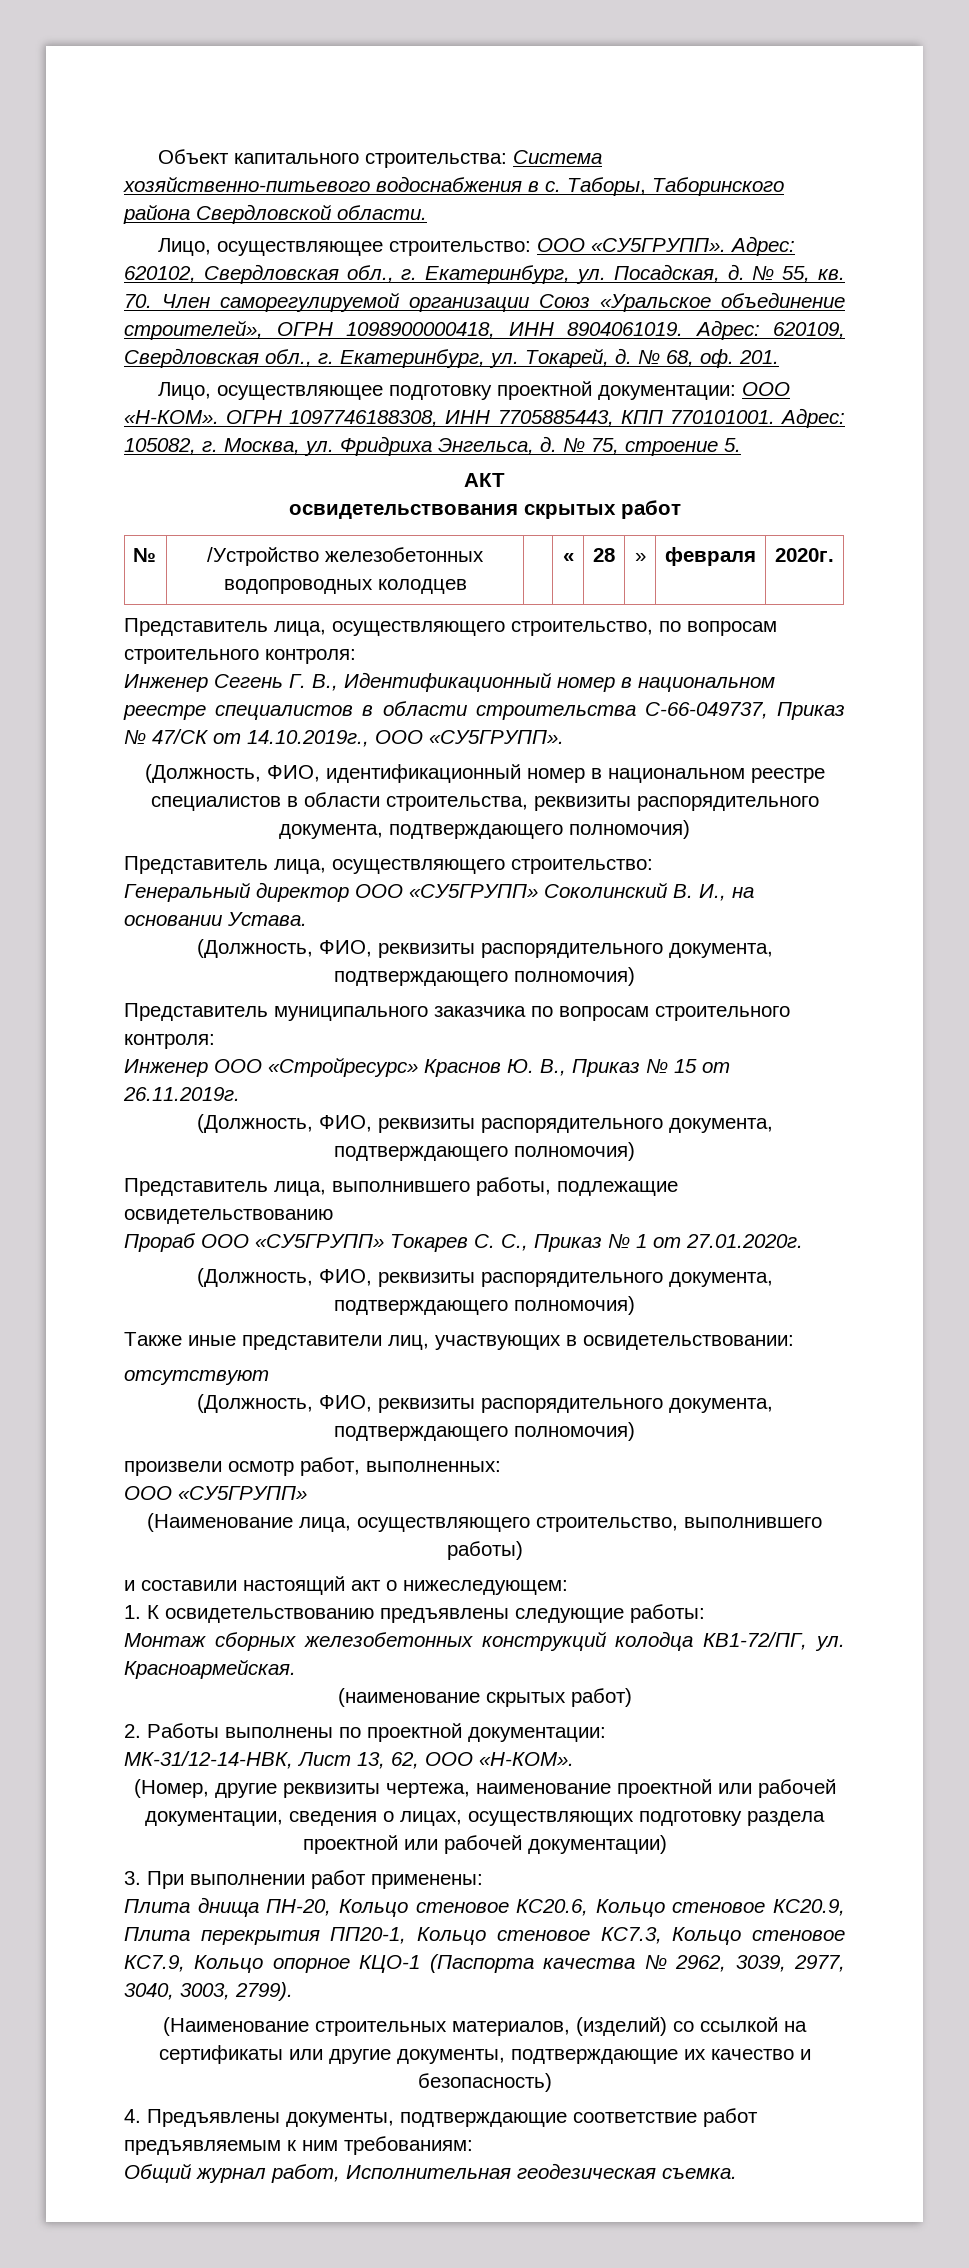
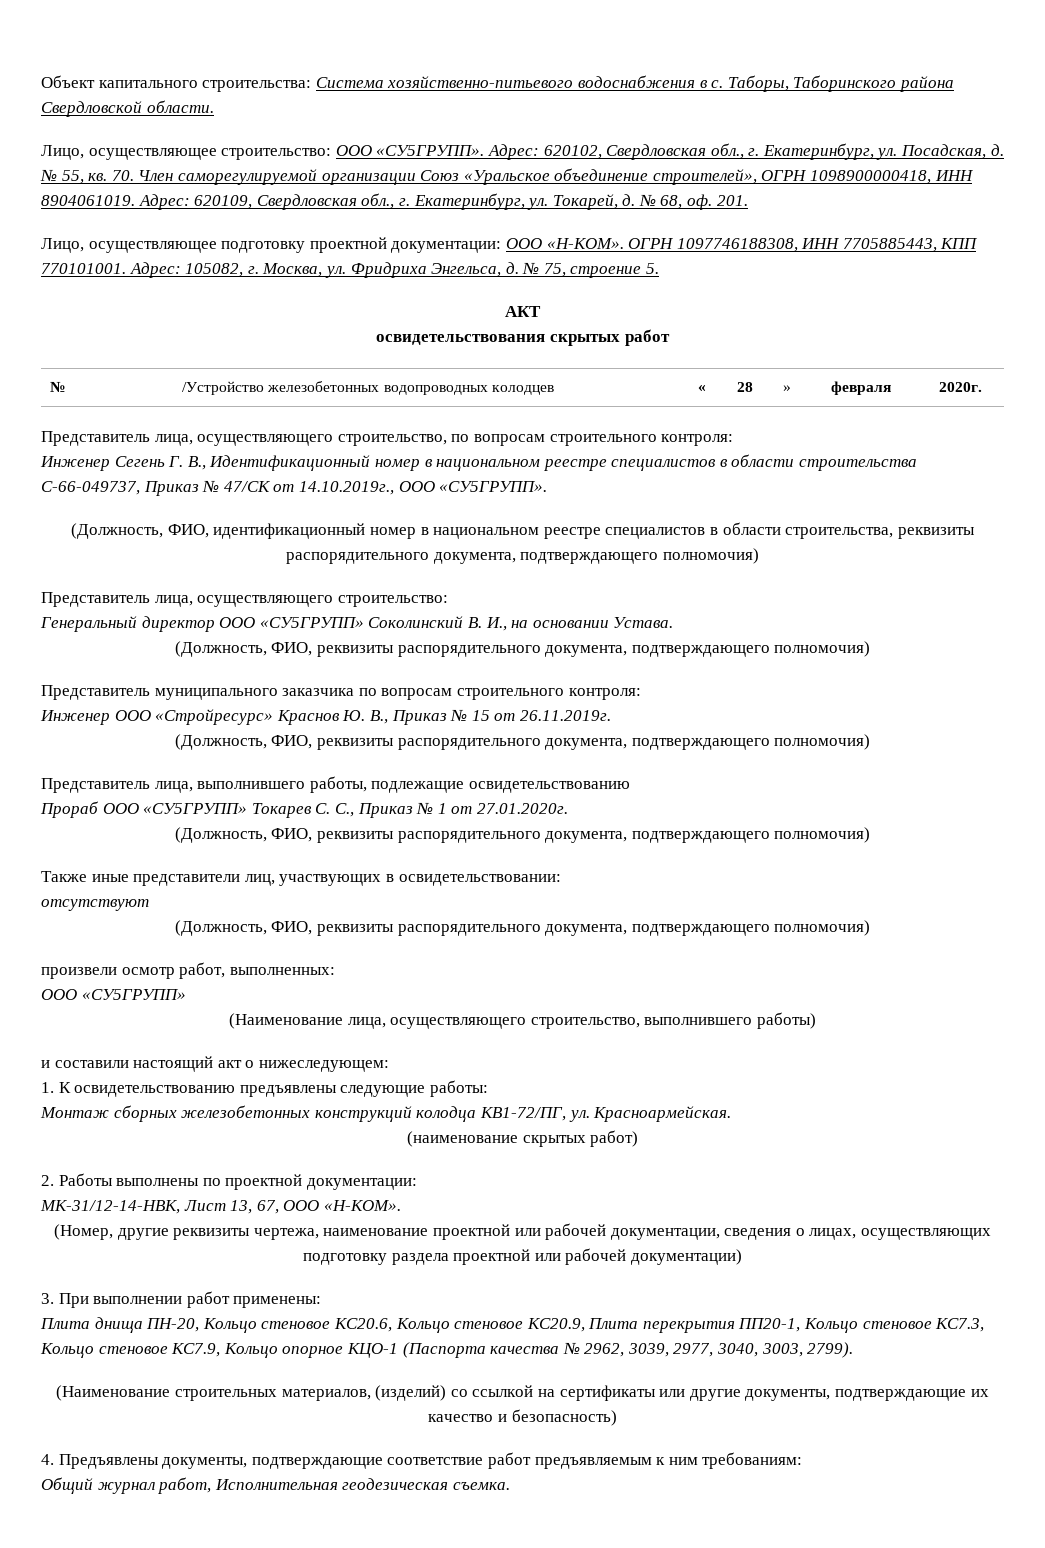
[391,1752,419,1769] 62, -> [256,1200,279,1214] 67,

